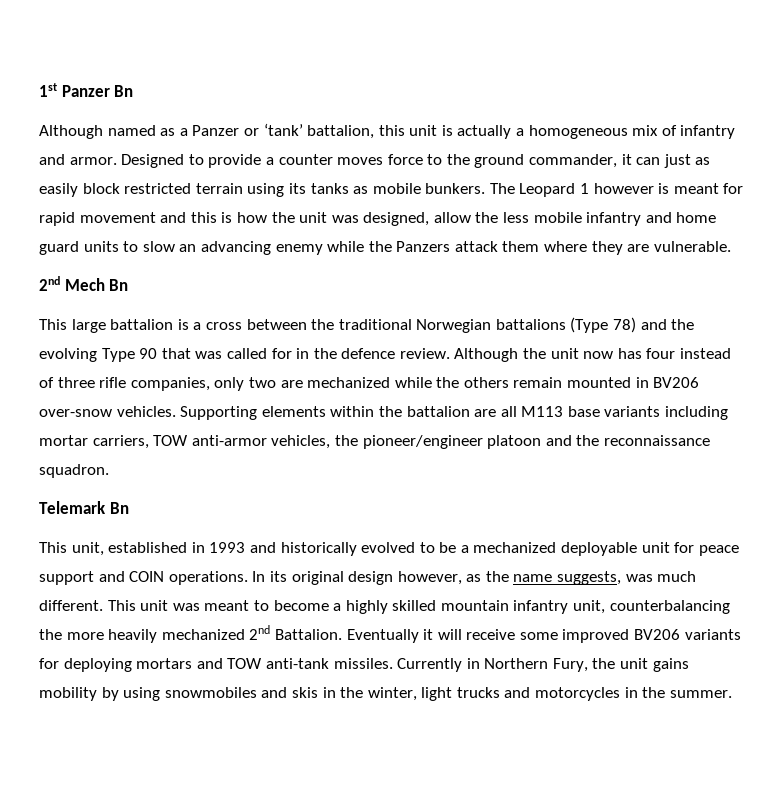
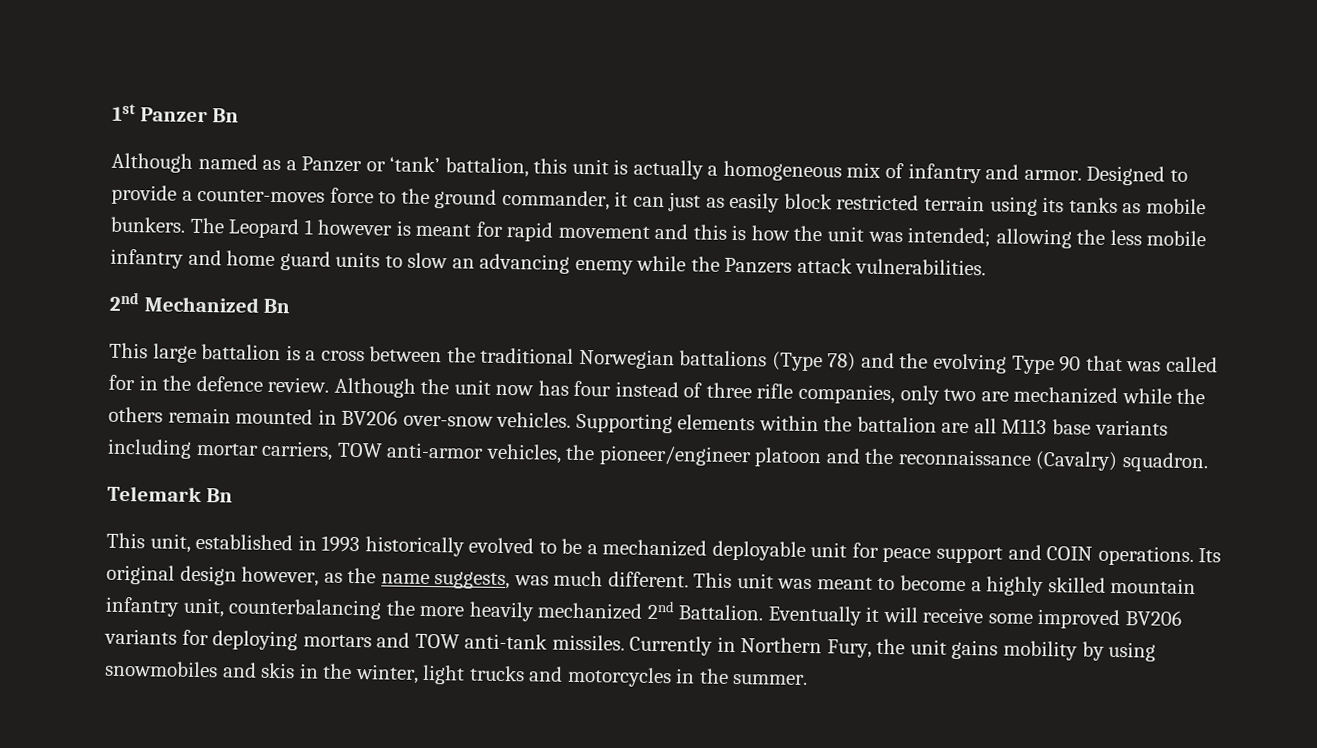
[278,154,384,165] counter moves -> [197,188,326,203] counter-moves
[363,212,471,226] designed, allow -> [907,227,1072,249] intended; allowing
[502,241,731,255] [39,276,105,291] them where they are vulnerable. // 2nd Mech -> [855,258,987,276] [109,291,259,313] vulnerabilities. // 2nd Mechanized
(710, 440) none -> [1035,450,1119,472] (Cavalry)
[249,542,276,553] and -> (361, 544) none
[252,571,287,582] In its -> [1198,548,1222,563] Its

